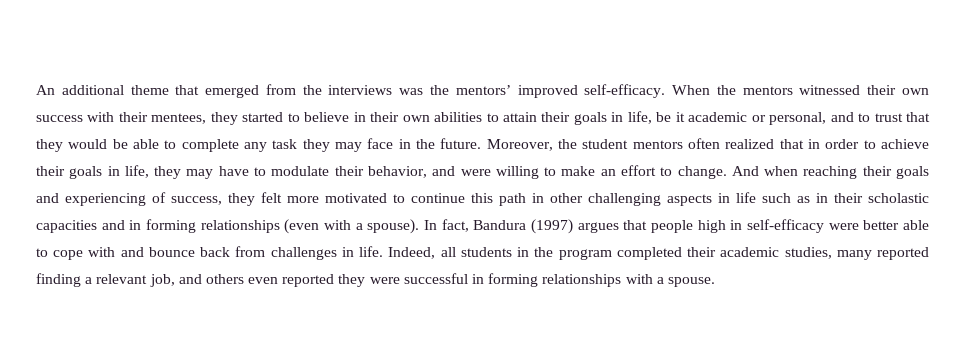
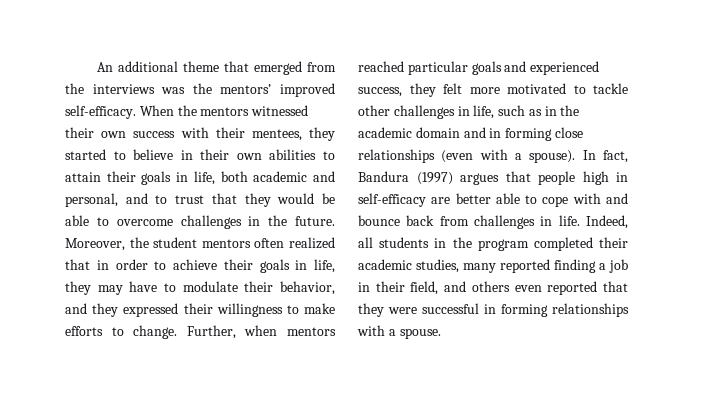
[656,112,766,122] be it academic or -> [220,171,335,182] both academic and
[181,138,394,152] complete any task they may face -> [116,215,242,229] overcome challenges
[460,165,929,179] [36,192,166,206] were willing to make an effort to change. And when reaching their goals and experiencing of -> [92,303,335,317] [65,325,336,339] [358,61,600,75] they expressed their willingness to make efforts to change. Further, when mentors reached particular goals and experienced
[411,192,929,206] [36,220,97,233] continue this path in other challenging aspects in life such as in their scholastic capacities -> [593,83,628,94] [358,105,580,119] [358,127,460,138] tackle other challenges in life, such as in the academic domain
(196, 226) none -> [554,127,583,138] close
[828,223,859,230] were -> [431,197,451,204] are
[96,274,175,287] relevant job, -> [609,259,628,273] [358,281,439,295] job in their field,
(335, 280) none -> [603,281,628,292] that

